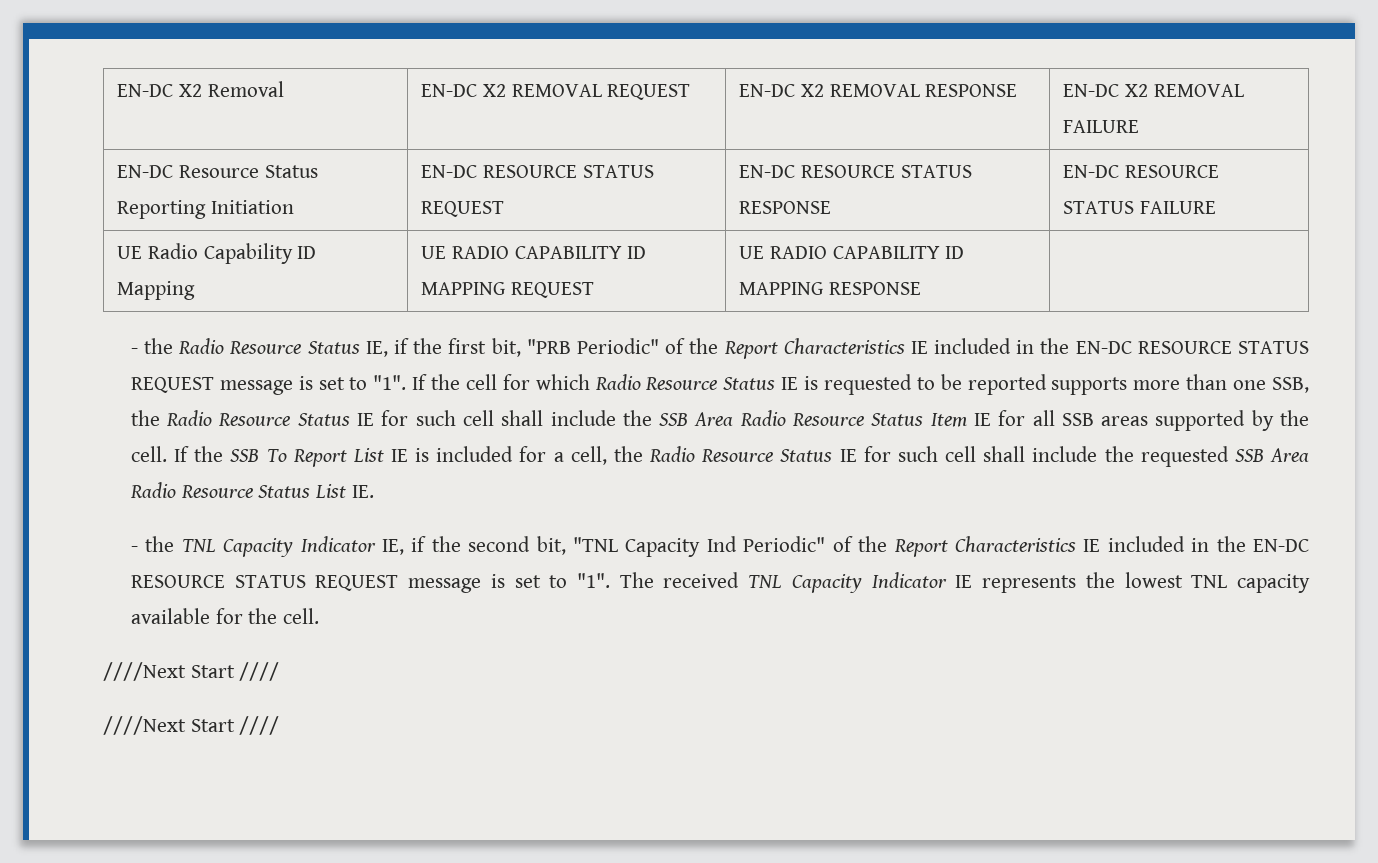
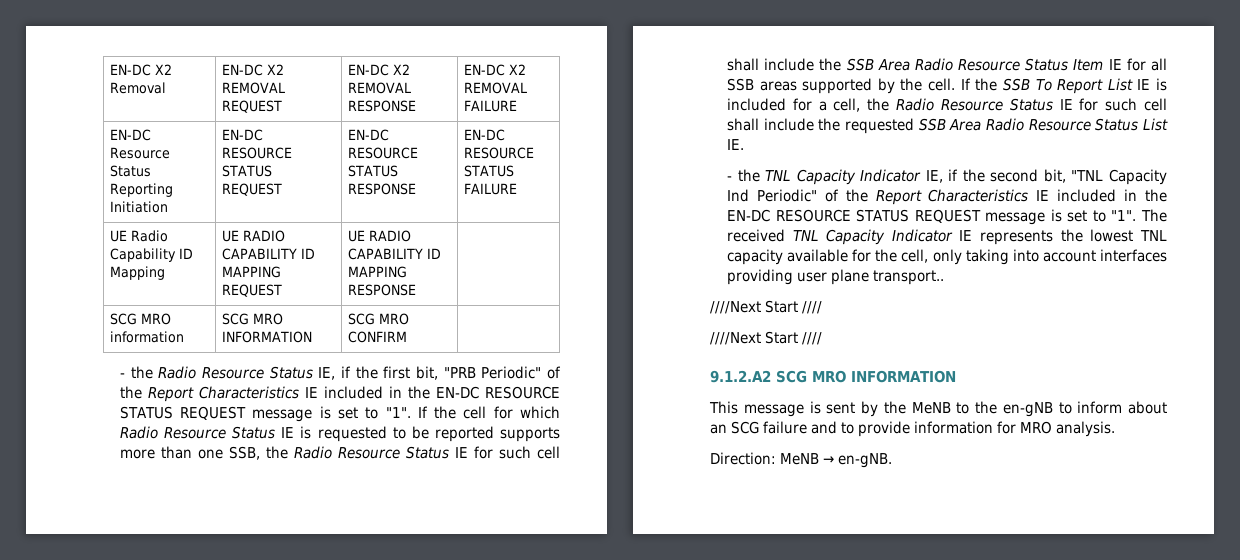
(922, 288) none -> [110,313,172,325] [110,331,185,343] [222,313,284,325] [222,331,313,343] [348,313,410,325] [348,331,408,343] // SCG MRO information | SCG MRO INFORMATION | SCG MRO CONFIRM |
[282,608,319,624] cell. -> [901,249,1167,265] [726,269,945,285] cell, only taking into account interfaces providing user plane transport..
(280, 725) none -> [710,370,956,383] [709,401,1167,417] [710,421,1116,437] [710,452,893,468] // 9.1.2.A2 SCG MRO INFORMATION // This message is sent by the MeNB to the en-gNB to inform about an SCG failure and to provide information for MRO analysis. // Direction: MeNB → en-gNB.

